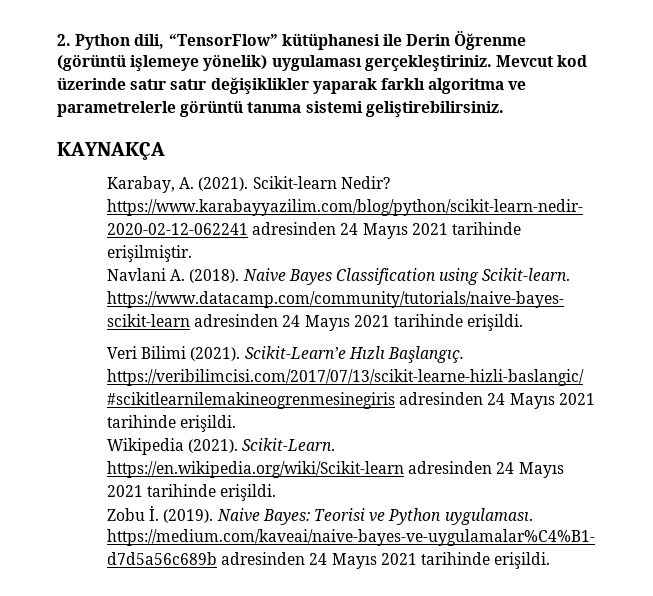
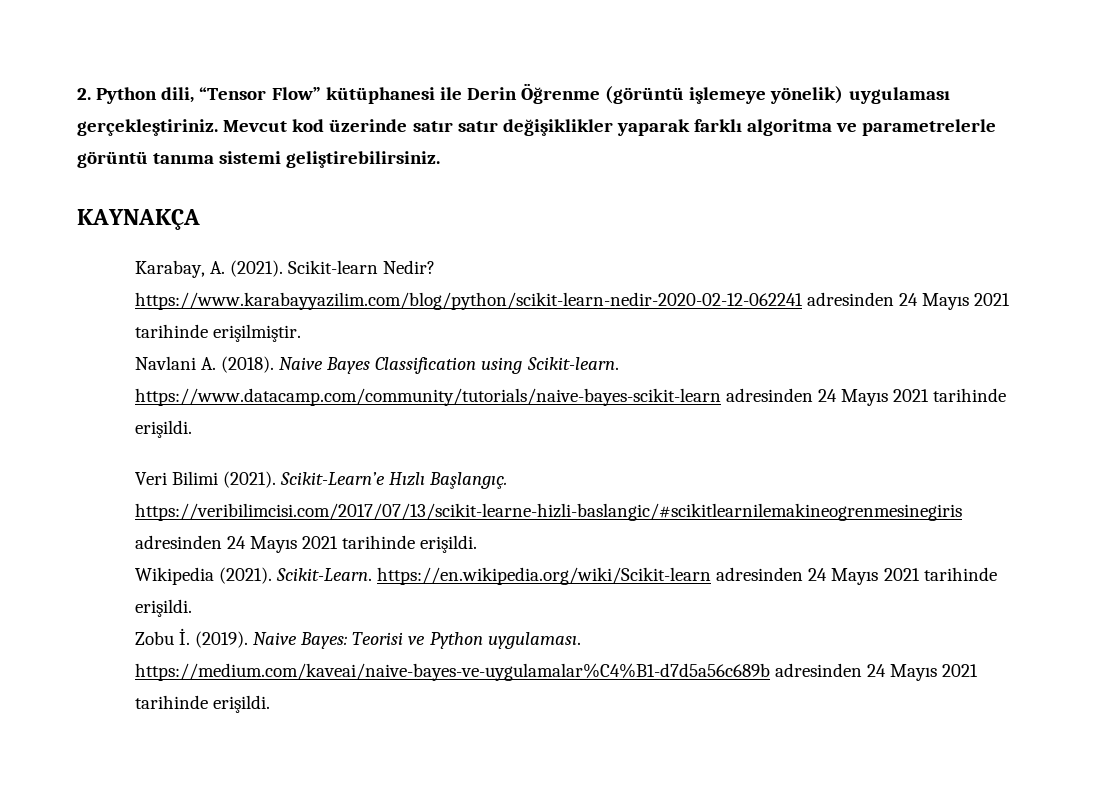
[168,34,278,46] “TensorFlow” -> [199,87,321,100] “Tensor Flow”

